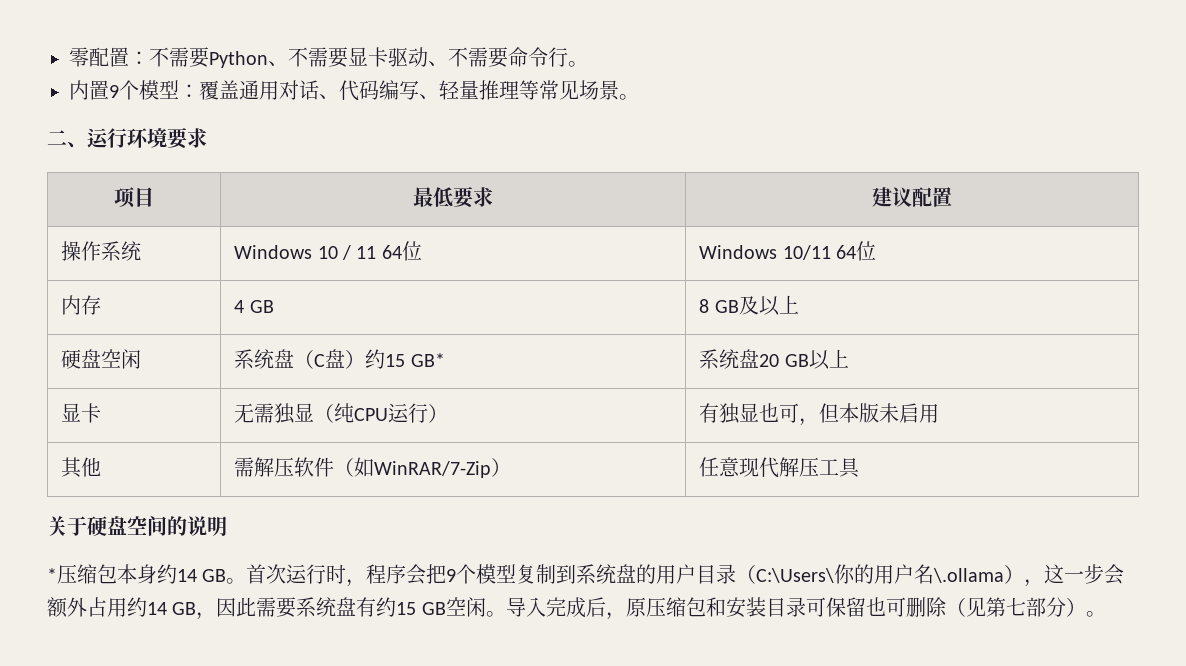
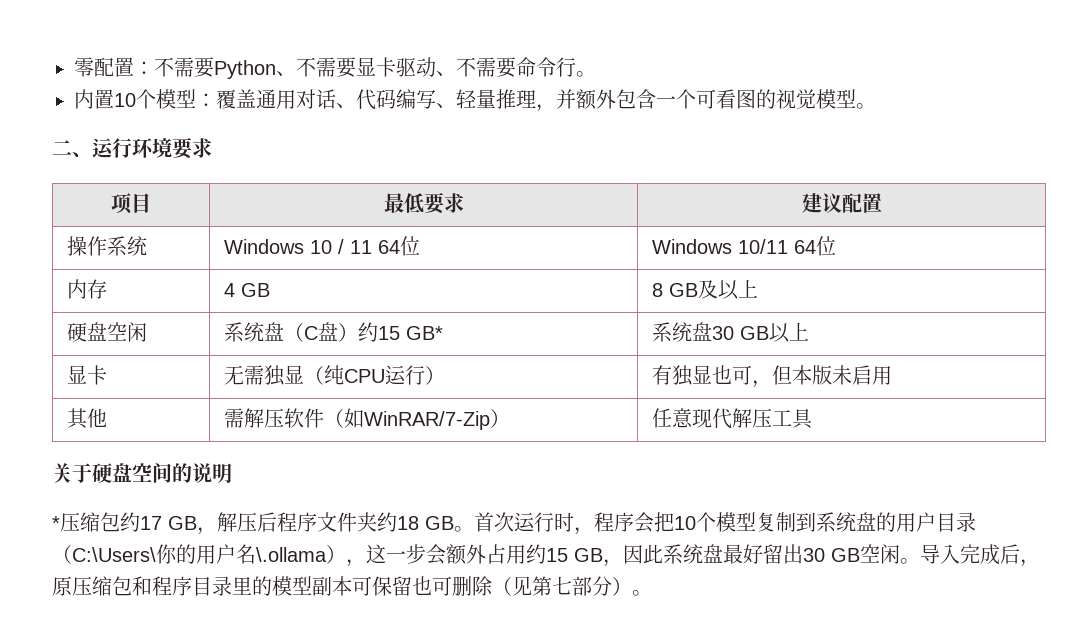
[109,85,119,98] 9 -> [114,93,136,107] 10
[519,80,619,100] 等常见场景 -> [536,89,856,112] ，并额外包含一个可看图的视觉模型
[759,354,780,367] 20 -> [711,326,734,340] 30
[117,564,197,584] 本身约14 -> [120,512,419,535] 约17 GB，解压后程序文件夹约18
[446,569,457,582] 9 -> [674,516,696,530] 10
[147,602,167,615] 14 -> [546,548,568,562] 15
[256,597,417,618] 需要系统盘有约15 -> [663,544,825,564] 系统盘最好留出30
[725,597,806,618] 安装目录 -> [152,576,352,596] 程序目录里的模型副本

